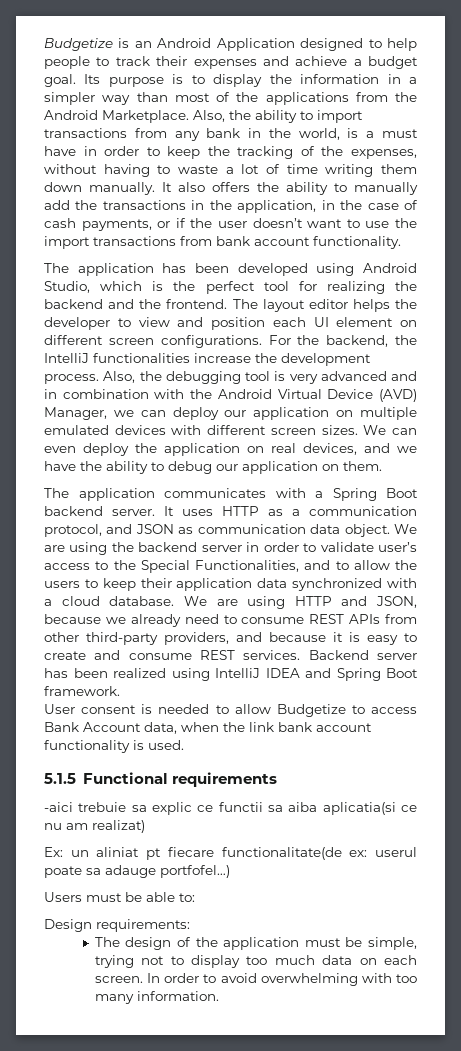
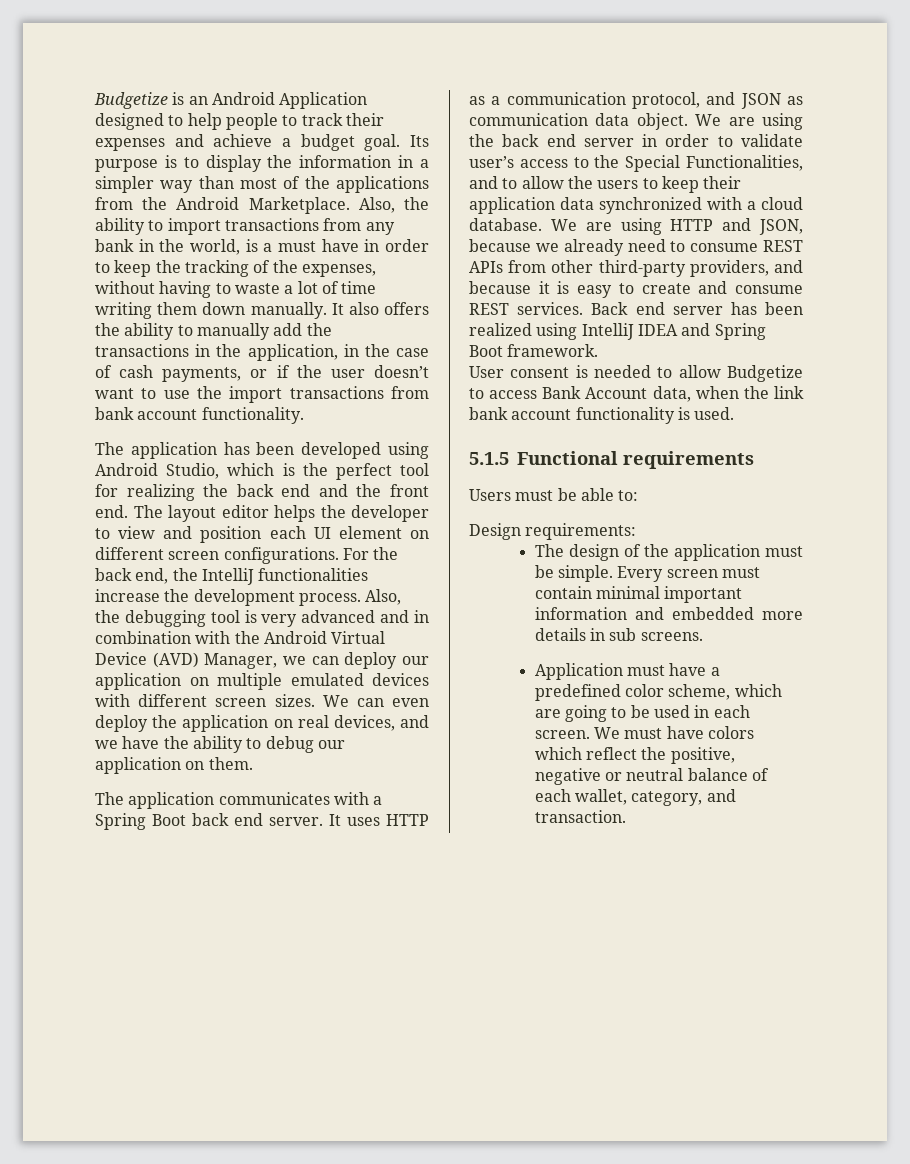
[44,299,228,309] backend and the frontend. -> [236,484,429,497] [95,505,128,518] back end and the front end.
[326,335,389,347] backend, -> [95,568,169,584] back end,
[44,506,103,516] backend -> [192,813,263,826] back end
[138,542,198,552] backend -> [502,134,576,147] back end
[308,650,369,660] Backend -> [591,302,665,315] Back end
[44,802,417,815] [44,820,145,833] [44,847,417,860] [44,865,230,878] // -aici trebuie sa explic ce functii sa aiba aplicatia(si ce nu am realizat) // Ex: un aliniat pt fiecare functionalitate(de ex: userul poate sa adauge portfofel…) -> (754, 460) none
[367,937,417,950] [94,955,417,968] [94,973,417,986] [94,991,219,1004] simple, trying not to display too much data on each screen. In order to avoid overwhelming with too many information. -> [558,565,761,582] [534,586,743,603] [534,607,803,620] [534,628,703,641] [534,663,720,680] [534,684,782,701] [534,705,750,722] [534,726,755,739] [534,747,735,764] [534,768,770,785] [534,789,736,806] [534,810,626,823] simple. Every screen must contain minimal important information and embedded more details in sub screens. // Application must have a predefined color scheme, which are going to be used in each screen. We must have colors which reflect the positive, negative or neutral balance of each wallet, category, and transaction.

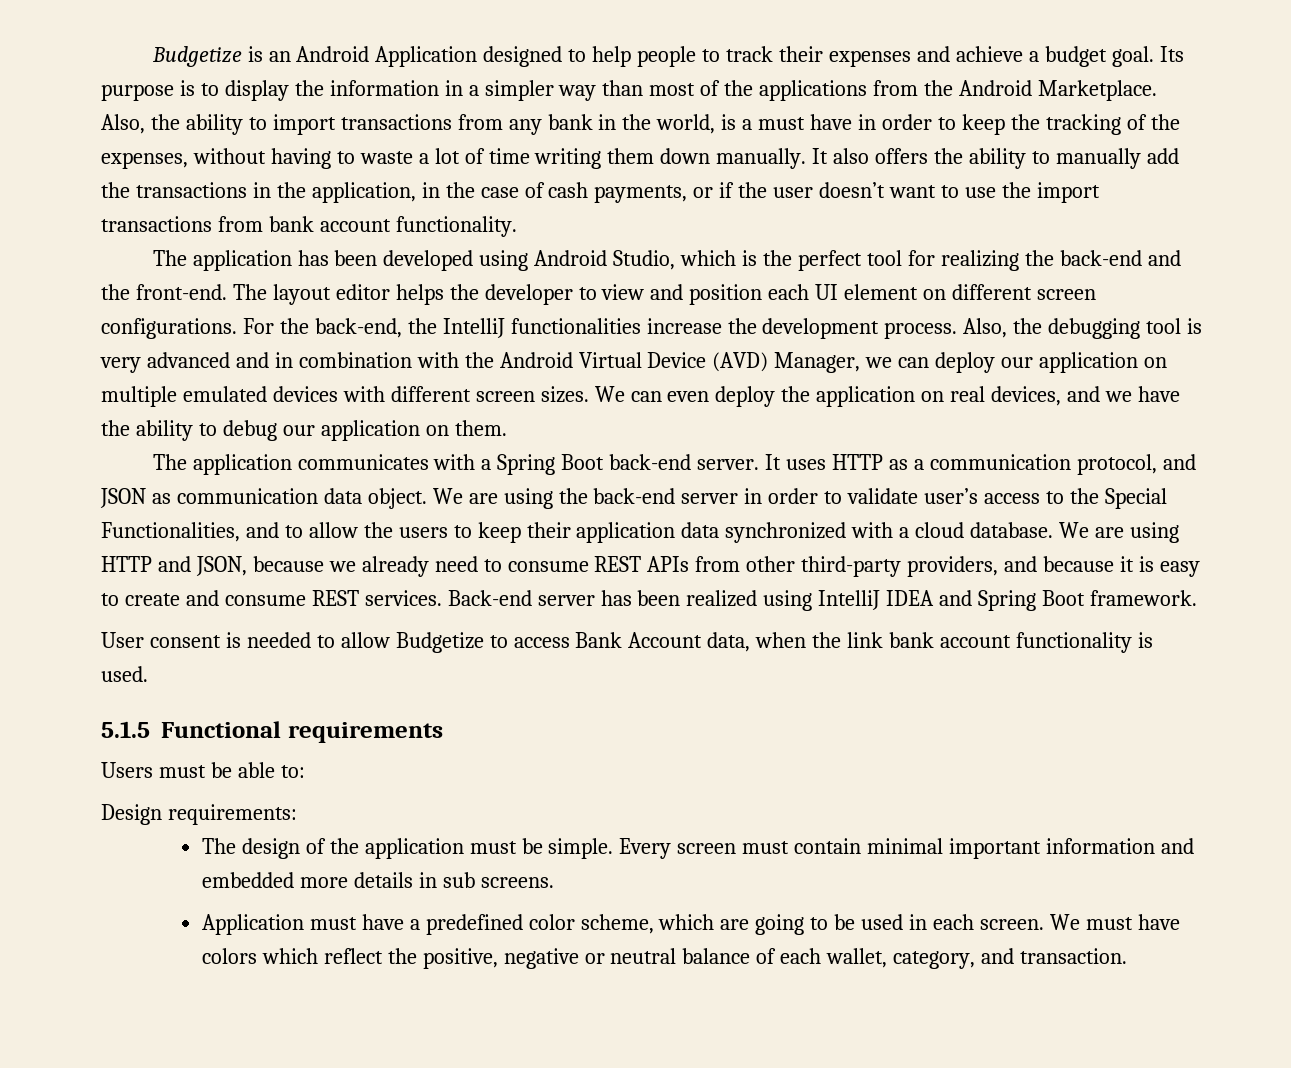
[236,484,429,497] [95,505,128,518] back end and the front end. -> [1059,250,1181,266] [101,284,227,300] back-end and the front-end.
[95,568,169,584] back end, -> [314,318,402,338] back-end,
[192,813,263,826] back end -> [609,454,692,470] back-end
[502,134,576,147] back end -> [593,488,676,504] back-end
[591,302,665,315] Back end -> [447,590,532,606] Back-end

